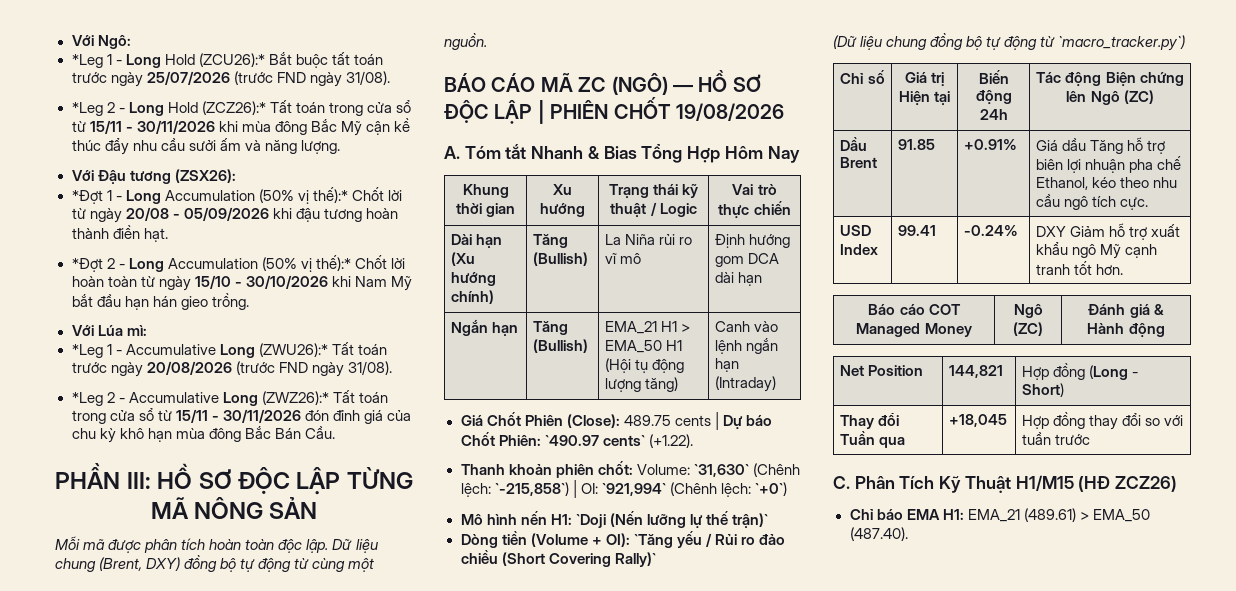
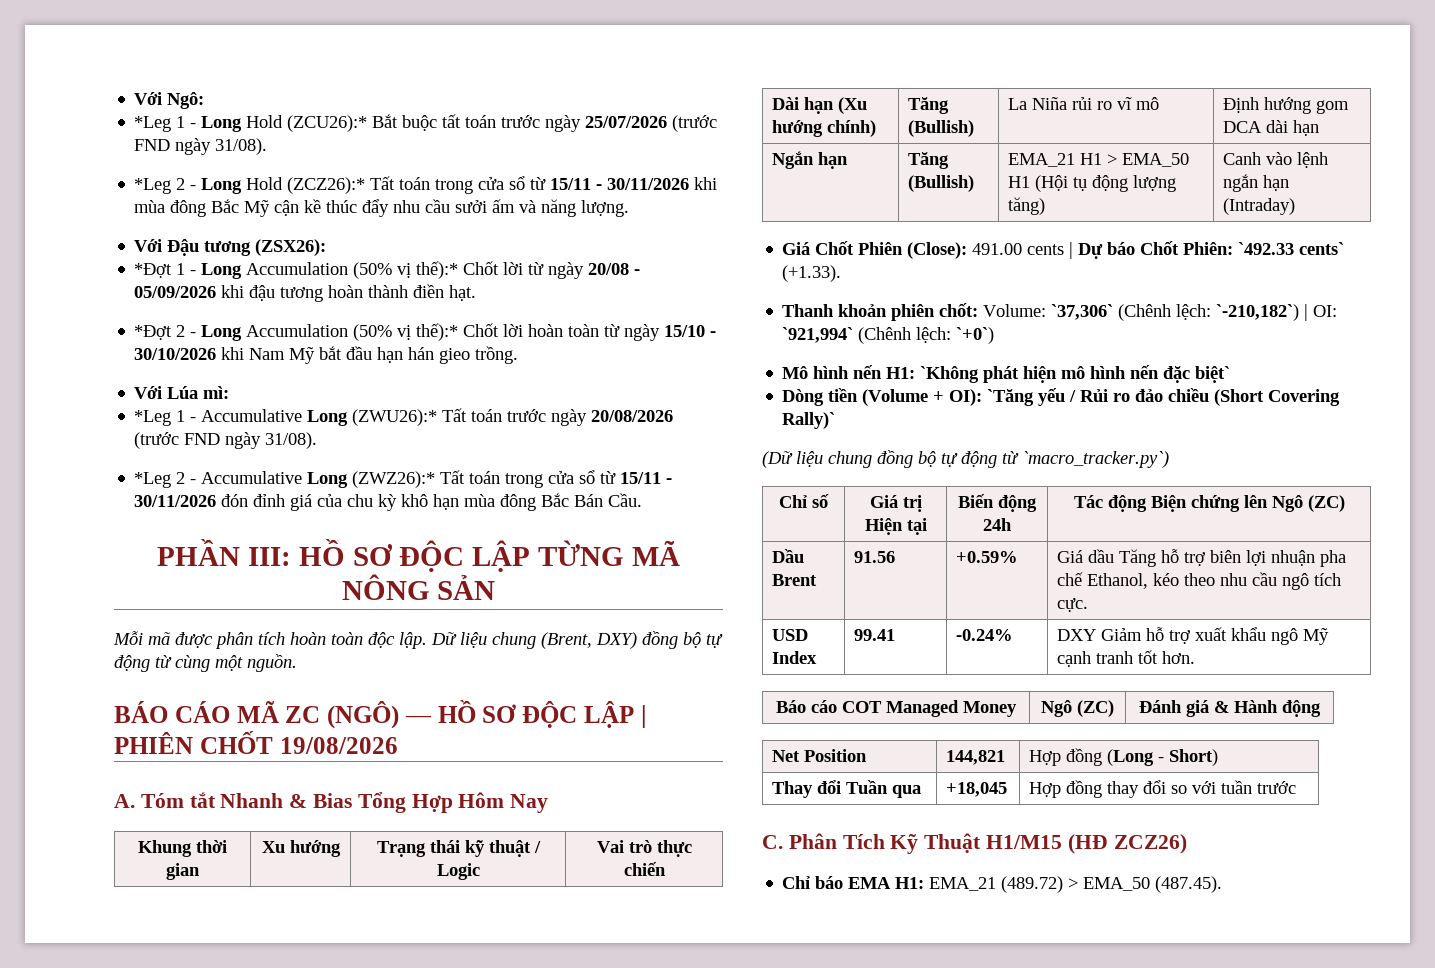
[623,415,671,426] 489.75 -> [972,243,1023,255] 491.00
[544,434,693,448] `490.97 cents` (+1.22). -> [1238,242,1345,255] [782,265,842,282] `492.33 cents` (+1.33).
[693,463,800,477] [460,482,569,497] `31,630` (Chênh lệch: `-215,858`) -> [1051,304,1300,321] `37,306` (Chênh lệch: `-210,182`)
[575,511,768,529] `Doji (Nến lưỡng lự thế trận)` -> [920,365,1231,383] `Không phát hiện mô hình nến đặc biệt`
[898,139,936,150] [964,139,1018,150] 91.85 | +0.91% -> [854,551,896,563] [956,551,1019,563] 91.56 | +0.59%
[1023,508,1150,522] [849,527,908,541] (489.61) > EMA_50 (487.40). -> [1001,876,1223,893] (489.72) > EMA_50 (487.45).

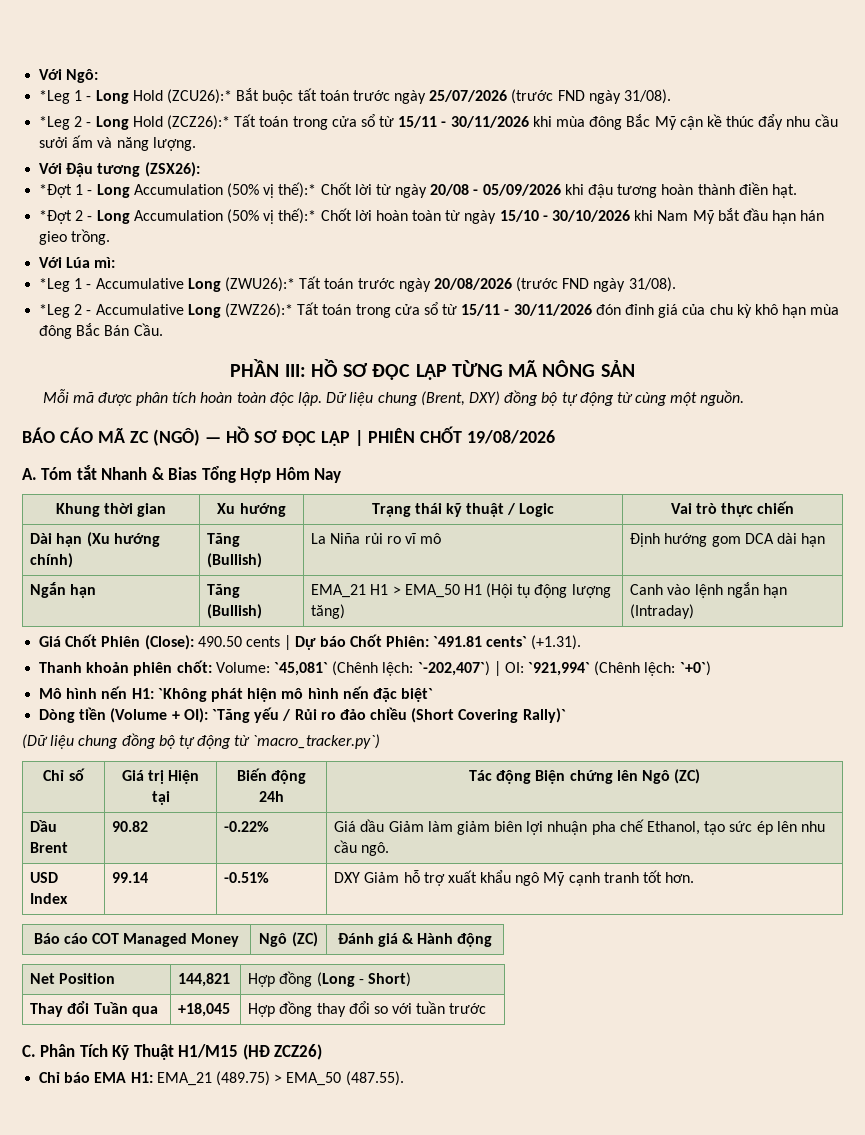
[972,243,1023,255] 491.00 -> [197,636,242,647] 490.50
[1238,242,1345,255] [782,265,842,282] `492.33 cents` (+1.33). -> [433,635,582,650] `491.81 cents` (+1.31).
[1051,304,1300,321] `37,306` (Chênh lệch: `-210,182`) -> [273,661,490,676] `45,081` (Chênh lệch: `-202,407`)
[854,551,896,563] [956,551,1019,563] 91.56 | +0.59% -> [112,821,149,832] [224,821,270,832] 90.82 | -0.22%
[1119,549,1206,567] Tăng hỗ trợ -> [388,821,490,835] Giảm làm giảm
[1153,572,1342,590] [1057,598,1089,612] kéo theo nhu cầu ngô tích cực. -> [704,821,825,835] [334,840,390,856] tạo sức ép lên nhu cầu ngô.
[854,629,896,641] [956,629,1014,641] 99.41 | -0.24% -> [112,872,149,883] [224,872,270,883] 99.14 | -0.51%
[1001,876,1223,893] (489.72) > EMA_50 (487.45). -> [215,1071,404,1086] (489.75) > EMA_50 (487.55).

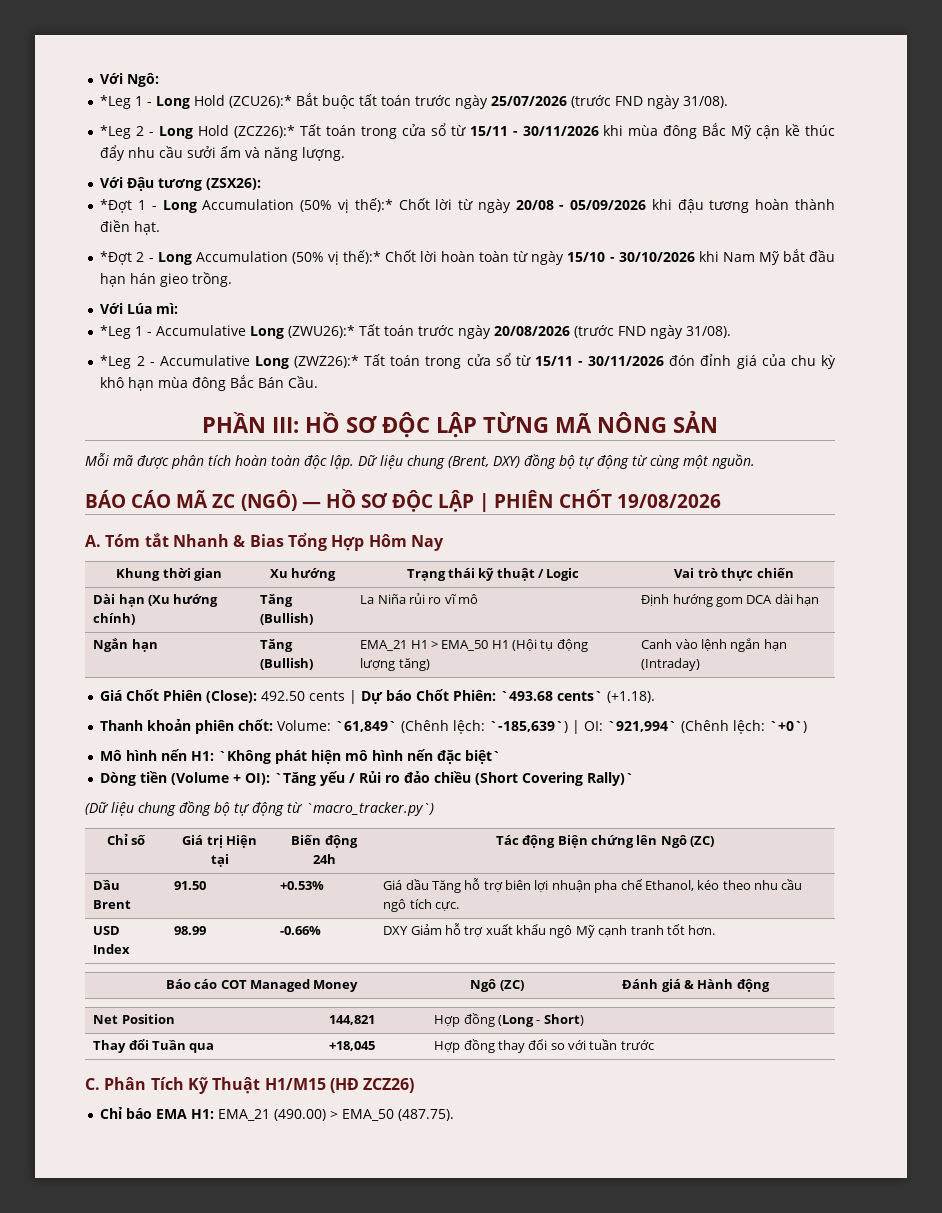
[197,636,242,647] 490.50 -> [261,691,306,701] 492.50
[433,635,582,650] `491.81 cents` (+1.31). -> [500,691,656,703] `493.68 cents` (+1.18).
[273,661,490,676] `45,081` (Chênh lệch: `-202,407`) -> [335,720,569,734] `61,849` (Chênh lệch: `-185,639`)
[112,821,149,832] [224,821,270,832] 90.82 | -0.22% -> [174,881,207,890] [280,881,325,890] 91.50 | +0.53%
[388,821,490,835] Giảm làm giảm -> [431,878,503,893] Tăng hỗ trợ
[704,821,825,835] [334,840,390,856] tạo sức ép lên nhu cầu ngô. -> [697,879,803,890] [383,899,459,912] kéo theo nhu cầu ngô tích cực.
[112,872,149,883] [224,872,270,883] 99.14 | -0.51% -> [174,926,207,935] [280,926,322,935] 98.99 | -0.66%
[215,1071,404,1086] (489.75) > EMA_50 (487.55). -> [274,1109,455,1121] (490.00) > EMA_50 (487.75).

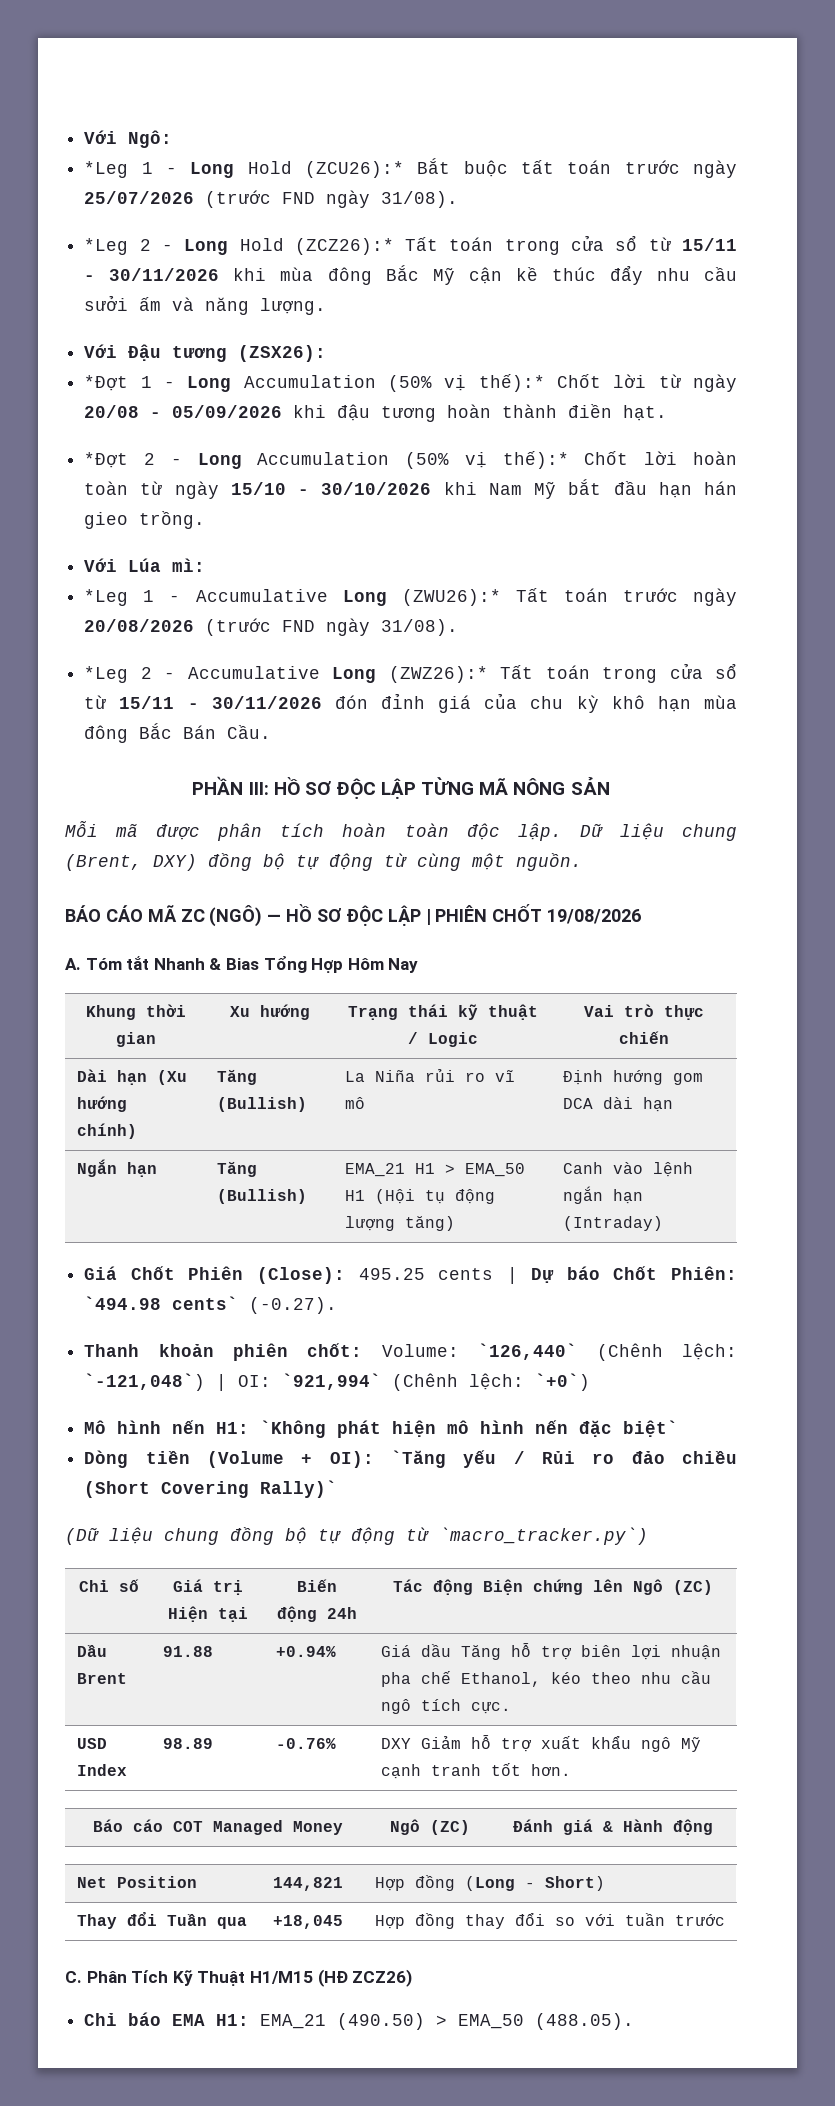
[261,691,306,701] 492.50 -> [358,1268,425,1280] 495.25
[500,691,656,703] `493.68 cents` (+1.18). -> [84,1296,338,1314] `494.98 cents` (-0.27).
[335,720,569,734] `61,849` (Chênh lệch: `-185,639`) -> [478,1343,737,1361] [84,1373,206,1391] `126,440` (Chênh lệch: `-121,048`)
[174,881,207,890] [280,881,325,890] 91.50 | +0.53% -> [162,1646,213,1657] [275,1646,336,1657] 91.88 | +0.94%
[174,926,207,935] [280,926,322,935] 98.99 | -0.66% -> [162,1738,213,1749] [275,1738,336,1749] 98.89 | -0.76%
[274,1109,455,1121] (490.00) > EMA_50 (487.75). -> [337,2013,635,2030] (490.50) > EMA_50 (488.05).

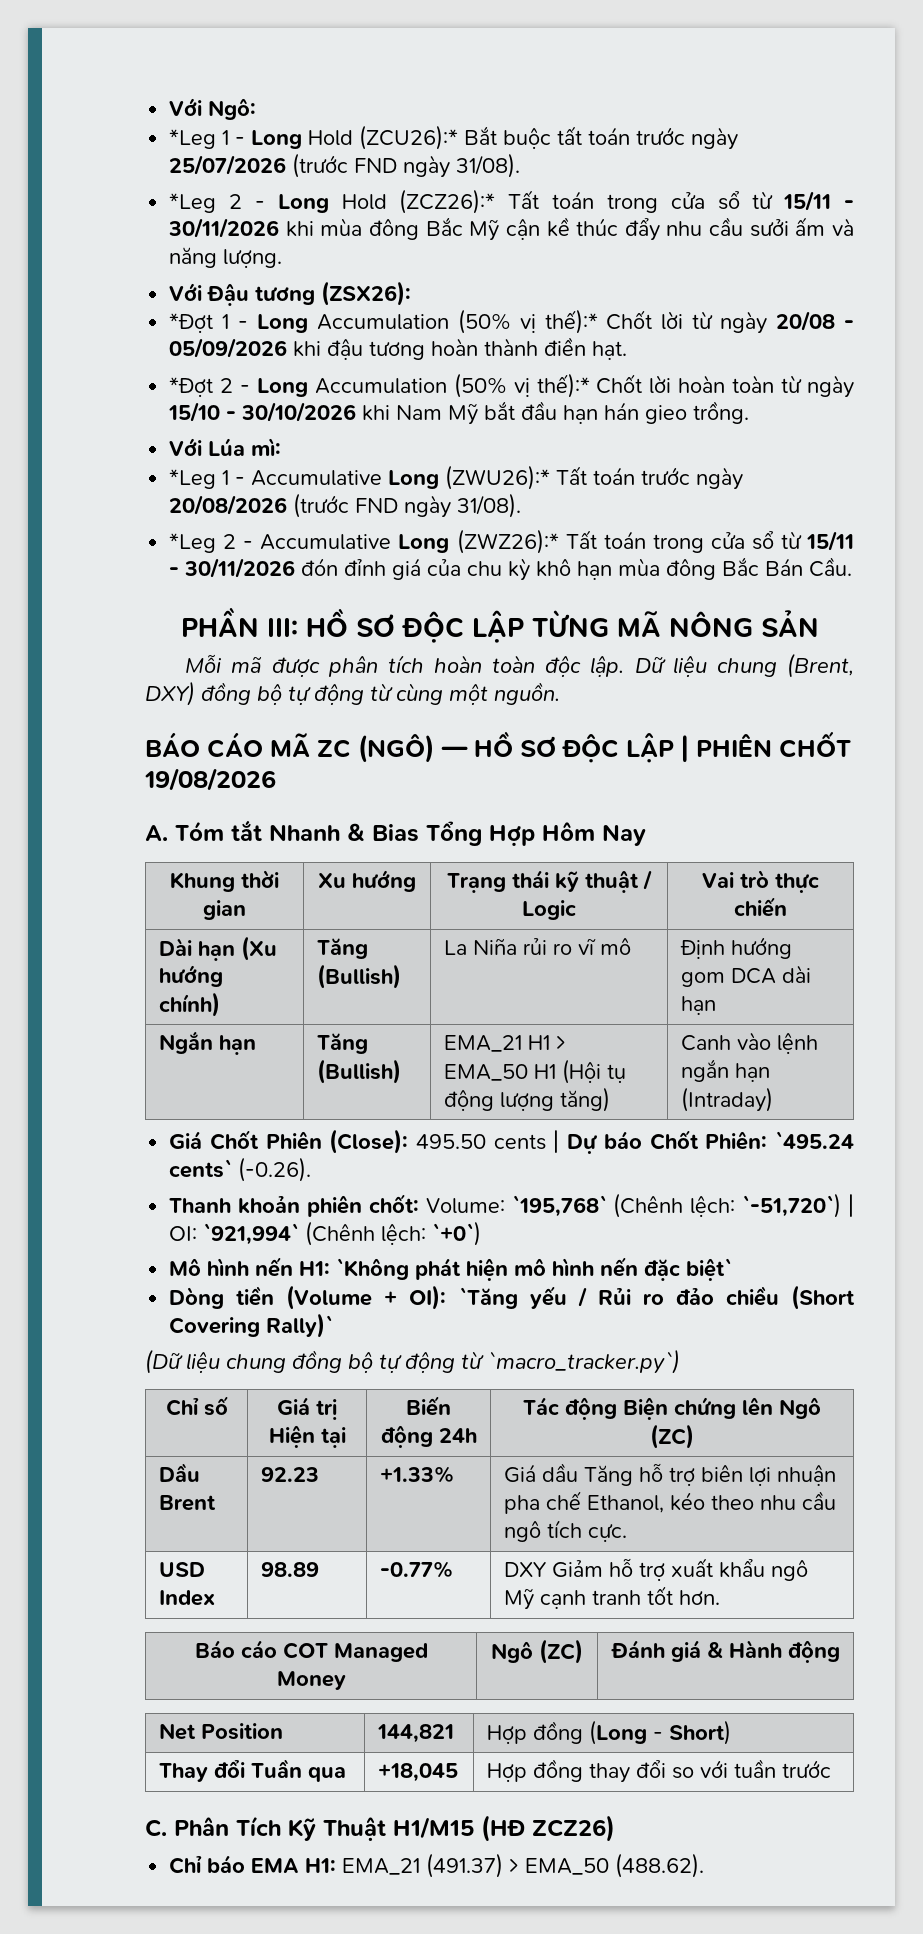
[358,1268,425,1280] 495.25 -> [416,1134,487,1149] 495.50
[84,1296,338,1314] `494.98 cents` (-0.27). -> [775,1131,854,1149] [169,1157,312,1182] `495.24 cents` (-0.26).
[478,1343,737,1361] [84,1373,206,1391] `126,440` (Chênh lệch: `-121,048`) -> [511,1193,842,1218] `195,768` (Chênh lệch: `-51,720`)
[162,1646,213,1657] [275,1646,336,1657] 91.88 | +0.94% -> [261,1467,320,1482] [380,1466,456,1483] 92.23 | +1.33%
[275,1738,336,1749] -0.76% -> [380,1561,455,1578] -0.77%
[337,2013,635,2030] (490.50) > EMA_50 (488.05). -> [426,1853,705,1878] (491.37) > EMA_50 (488.62).

